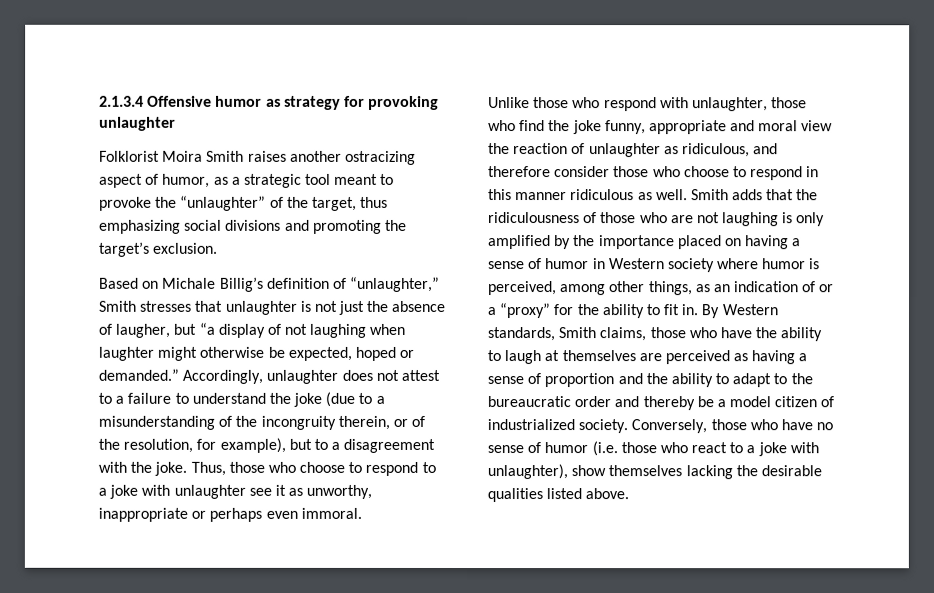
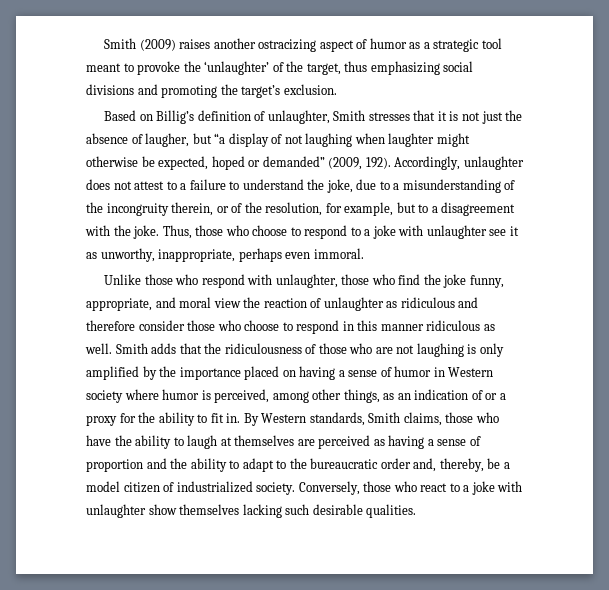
[99,95,440,110] [99,116,176,131] [99,150,245,162] 2.1.3.4 Offensive humor as strategy for provoking unlaughter // Folklorist Moira Smith -> [104,38,176,51] Smith (2009)
[162,173,211,188] humor, -> [369,38,407,49] humor
[180,195,267,211] “unlaughter” -> [204,61,270,75] ‘unlaughter’
[162,277,217,289] Michale -> (153, 117) none
[350,276,441,292] “unlaughter,” -> [267,110,330,124] unlaughter,
[224,300,297,315] unlaughter -> [437,111,447,121] it
[98,368,179,381] demanded.” -> [262,156,391,170] demanded” (2009, 192).
[293,391,356,407] joke (due -> [326,179,377,193] joke, due
[219,437,286,453] example), -> [344,202,394,216] example,
[98,507,207,522] inappropriate or -> [158,249,236,262] inappropriate,
[648,120,727,135] appropriate -> [86,298,152,311] appropriate,
[681,143,750,158] ridiculous, -> [400,297,455,308] ridiculous
[499,303,551,319] “proxy” -> [86,415,117,426] proxy
[614,396,695,411] and thereby -> [413,458,484,472] and, thereby,
[780,419,834,431] [487,441,688,457] have no sense of humor (i.e. those who -> (417, 486) none
[487,464,568,480] unlaughter), -> [86,504,146,518] unlaughter
[735,465,822,477] [487,488,630,503] the desirable qualities listed above. -> [285,504,417,518] such desirable qualities.

